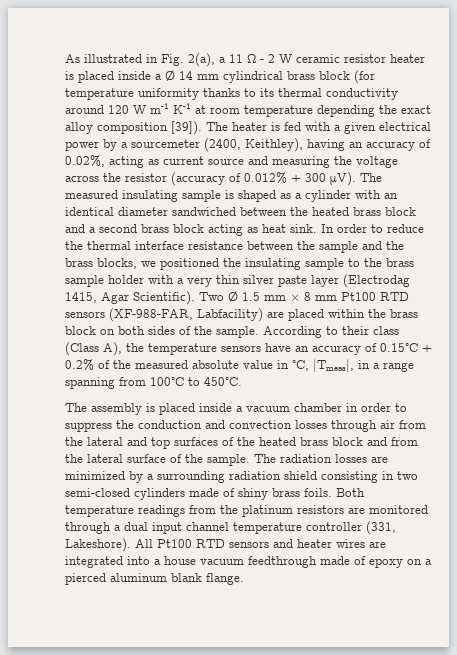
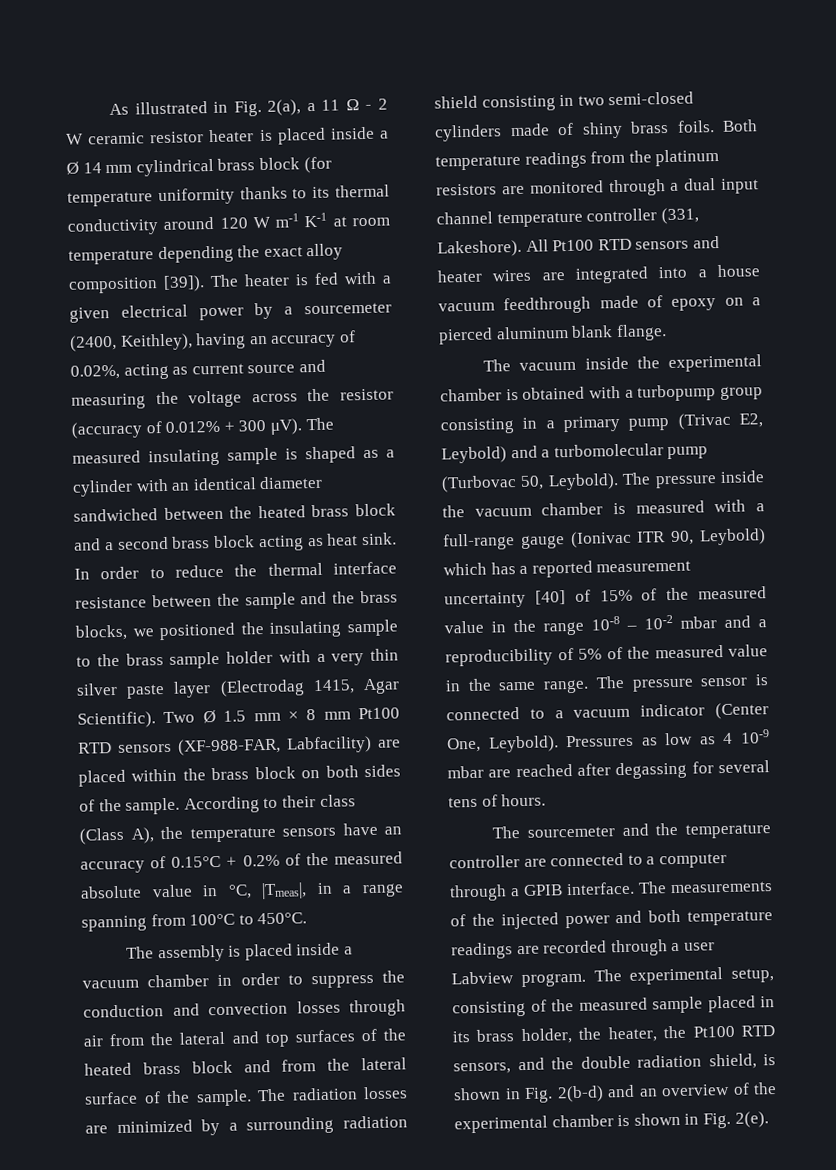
(244, 579) none -> [483,354,762,373] [440,384,763,402] [440,412,763,435] [441,443,709,464] [441,470,765,493] [442,499,765,518] [443,528,766,551] [443,560,692,578] [444,586,767,609] [444,614,767,636] [445,644,768,667] [445,674,769,694] [446,702,769,721] [447,729,770,753] [447,760,770,780] [448,793,547,808] [492,822,772,839] [449,852,727,869] [449,881,773,902] [450,909,773,930] [451,939,715,960] [451,967,774,988] [452,995,775,1018] [452,1025,775,1045] [453,1053,776,1075] [453,1082,777,1103] [454,1111,769,1134] // The vacuum inside the experimental chamber is obtained with a turbopump group consisting in a primary pump (Trivac E2, Leybold) and a turbomolecular pump (Turbovac 50, Leybold). The pressure inside the vacuum chamber is measured with a full-range gauge (Ionivac ITR 90, Leybold) which has a reported measurement uncertainty [40] of 15% of the measured value in the range 10-8 – 10-2 mbar and a reproducibility of 5% of the measured value in the same range. The pressure sensor is connected to a vacuum indicator (Center One, Leybold). Pressures as low as 4 10-9 mbar are reached after degassing for several tens of hours. // The sourcemeter and the temperature controller are connected to a computer through a GPIB interface. The measurements of the injected power and both temperature readings are recorded through a user Labview program. The experimental setup, consisting of the measured sample placed in its brass holder, the heater, the Pt100 RTD sensors, and the double radiation shield, is shown in Fig. 2(b-d) and an overview of the experimental chamber is shown in Fig. 2(e).

